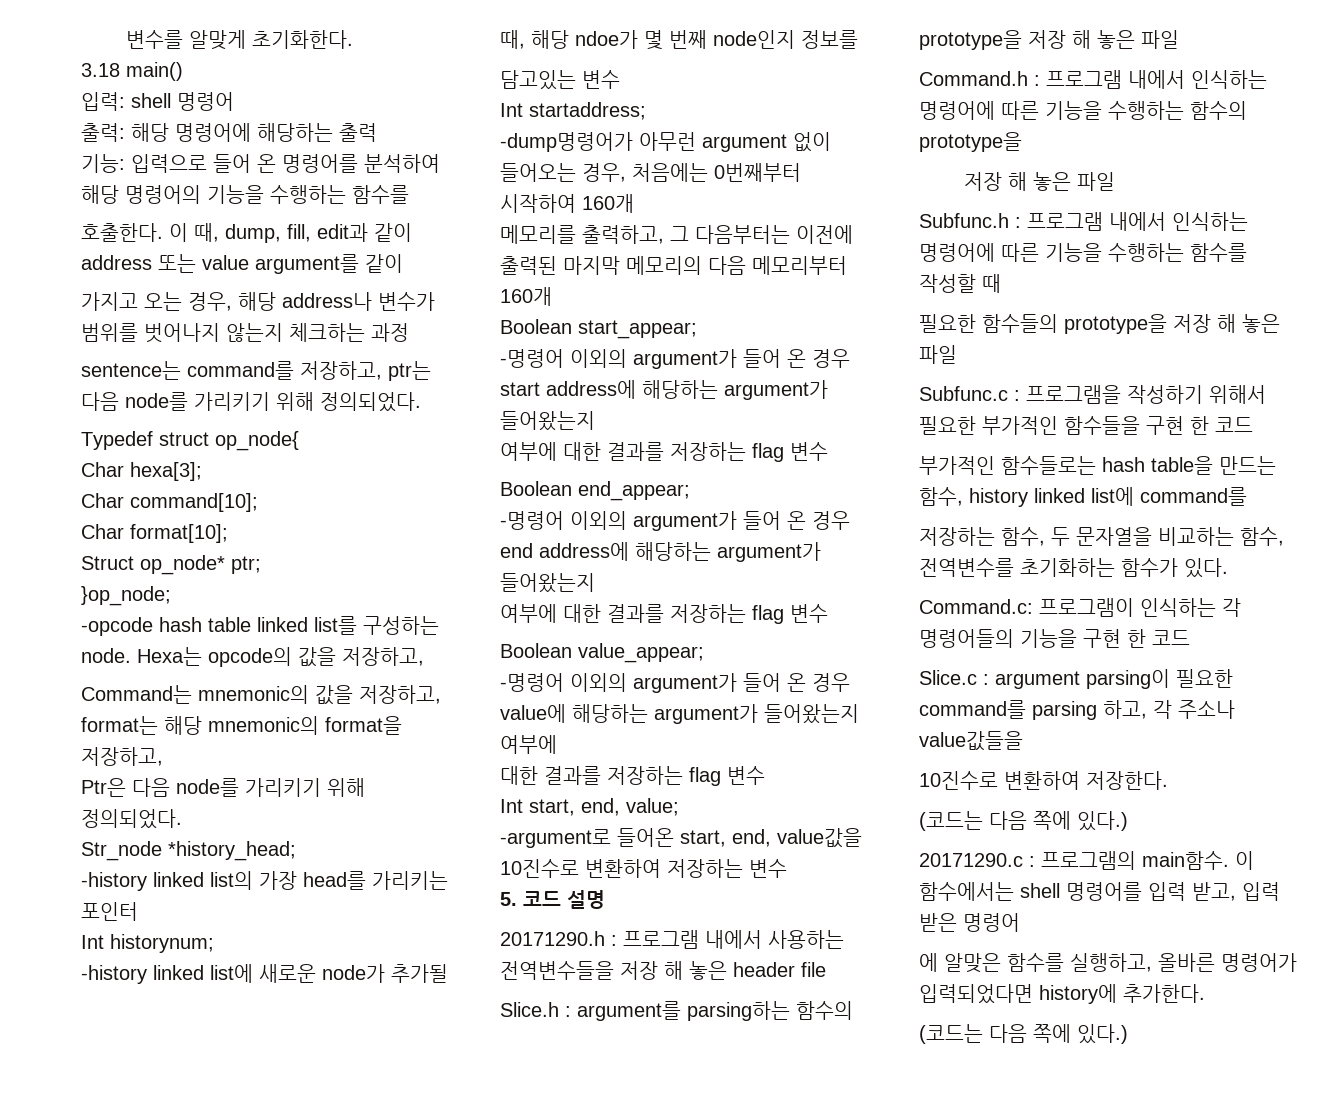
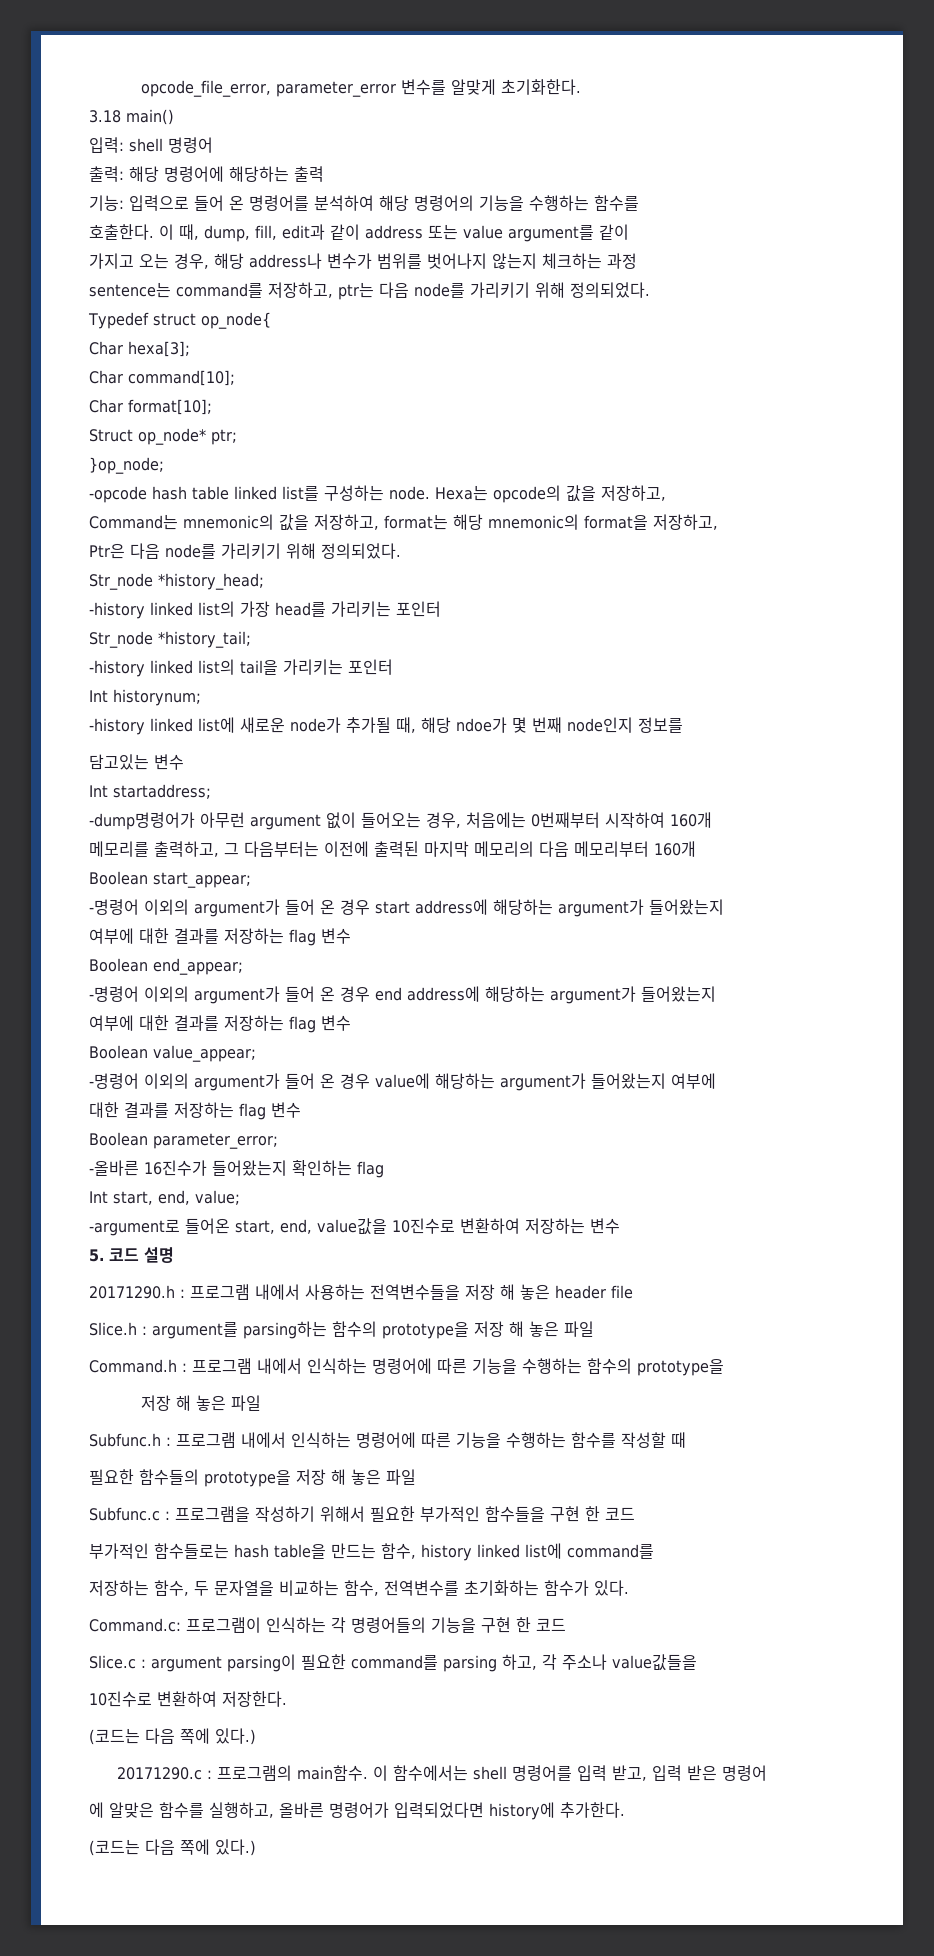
(126, 39) none -> [140,80,396,97] opcode_file_error, parameter_error
(138, 911) none -> [89,631,251,648] [89,659,393,677] // Str_node *history_tail; // -history linked list의 tail을 가리키는 포인터
(765, 775) none -> [89,1132,278,1149] [89,1160,384,1178] // Boolean parameter_error; // -올바른 16진수가 들어왔는지 확인하는 flag

